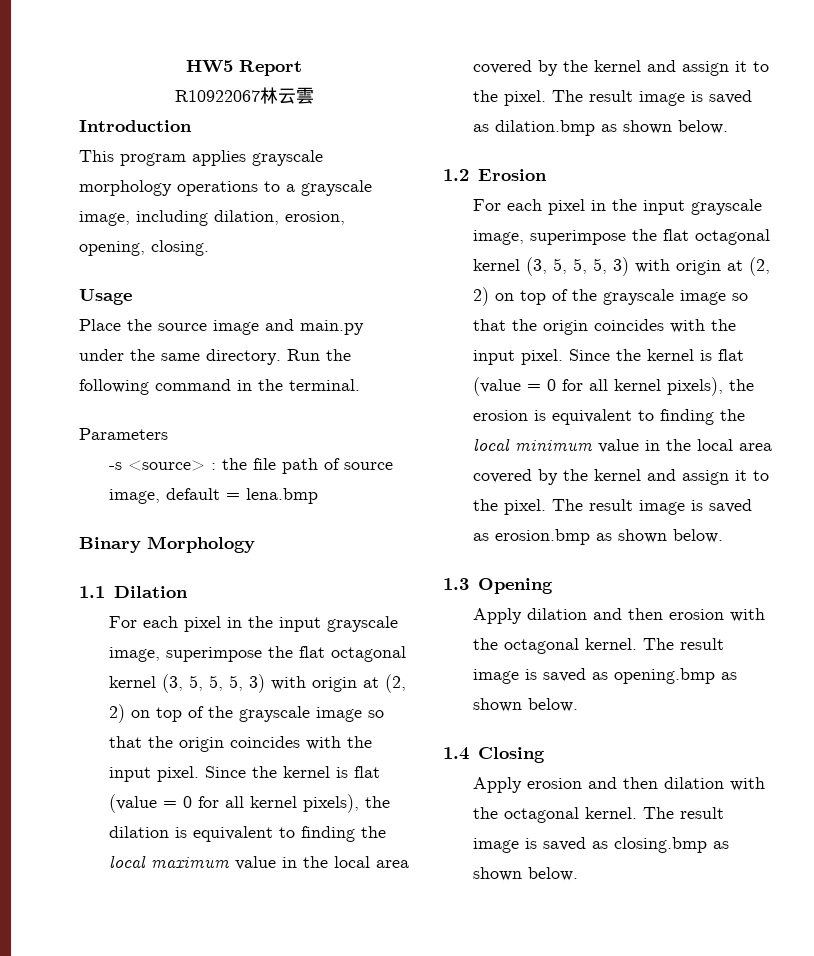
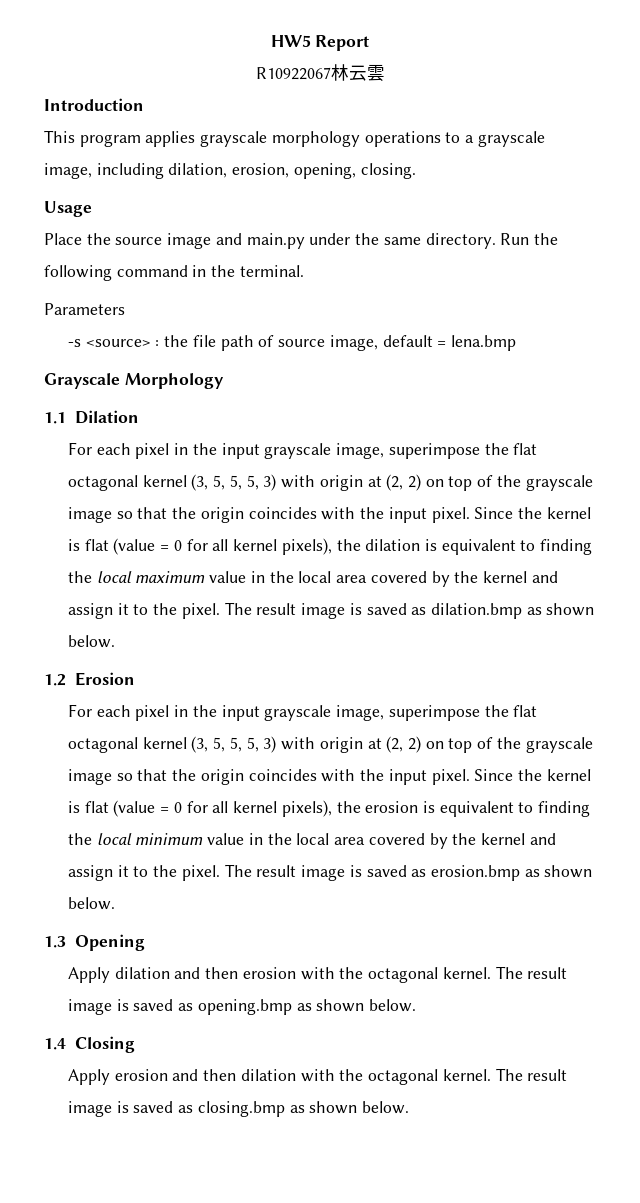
[79,537,141,553] Binary -> [44,373,120,389] Grayscale

